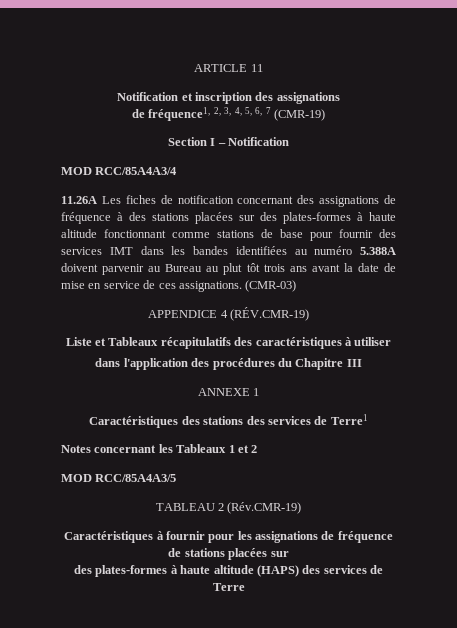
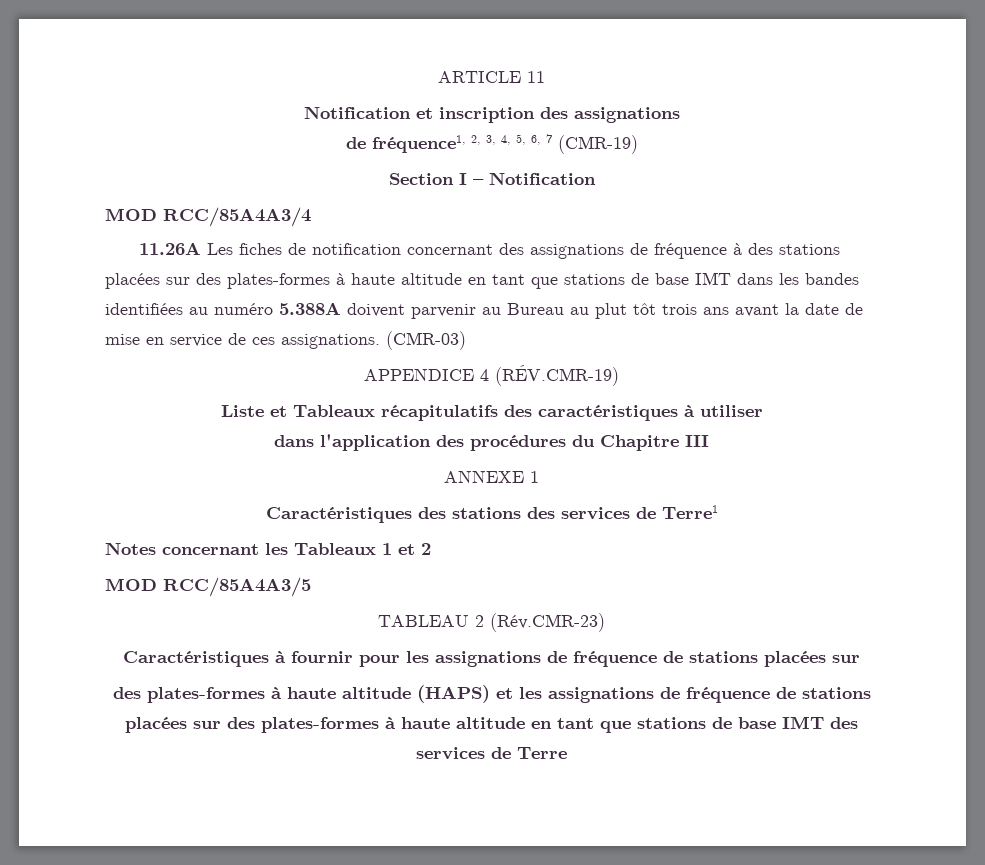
[104,229,396,241] [61,247,102,255] fonctionnant comme stations de base pour fournir des services -> [468,273,689,289] en tant que stations de base
[227,502,302,514] (Rév.CMR-19) -> [490,613,605,632] (Rév.CMR-23)
(299, 571) none -> [495,687,871,703] [125,716,824,733] et les assignations de fréquence de stations placées sur des plates-formes à haute altitude en tant que stations de base IMT

